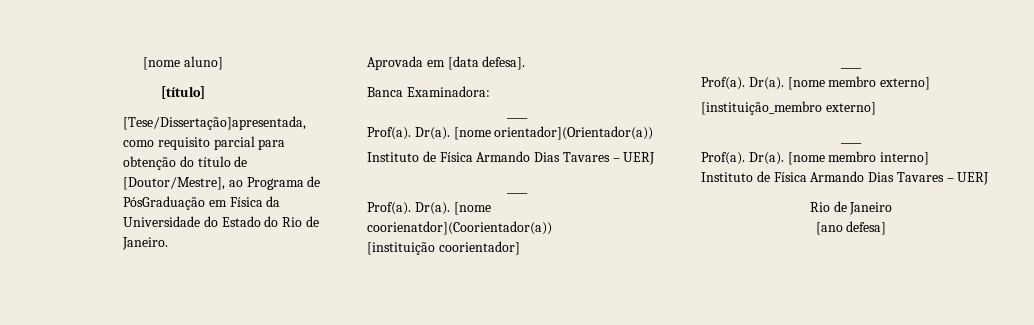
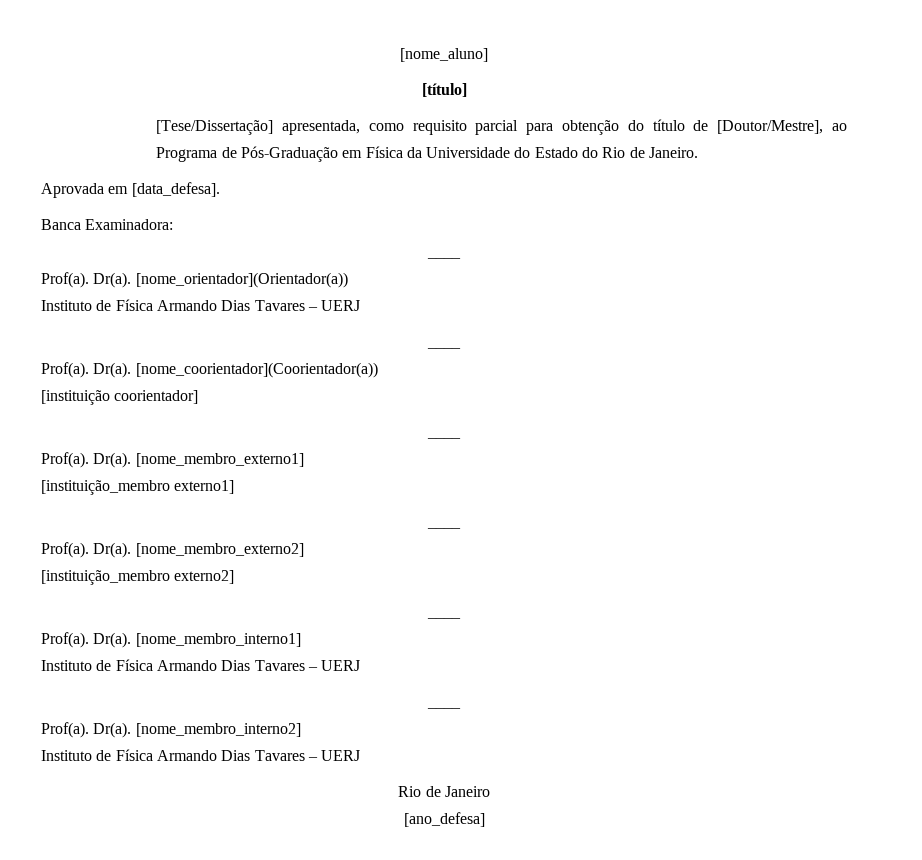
[143,56,223,70] [nome aluno] -> [400,48,488,62] [nome_aluno]
[123,116,306,130] [Tese/Dissertação]apresentada, -> [156,120,361,135] [Tese/Dissertação] apresentada,
[123,196,205,210] PósGraduação -> [240,146,338,162] Pós-Graduação
[447,56,526,70] [data defesa]. -> [131,182,220,197] [data_defesa].
[453,126,654,140] [nome orientador](Orientador(a)) -> [135,272,348,288] [nome_orientador](Orientador(a))
[453,202,491,215] [367,221,552,235] [nome coorienatdor](Coorientador(a)) -> [135,362,378,378] [nome_coorientador](Coorientador(a))
[787,76,931,90] [701,101,876,115] [841,142,862,144] [701,151,930,165] [nome membro externo] // [instituição_membro externo] // ____ // Prof(a). Dr(a). [nome membro interno] -> [135,453,304,467] [41,480,235,495] [427,527,461,529] [41,542,304,558] [41,570,235,585] [427,617,461,619] [41,632,301,648] [41,659,361,671] [427,707,461,709] [41,722,301,738] [nome_membro_externo1] // [instituição_membro externo1] // ____ // Prof(a). Dr(a). [nome_membro_externo2] // [instituição_membro externo2] // ____ // Prof(a). Dr(a). [nome_membro_interno1] // Instituto de Física Armando Dias Tavares – UERJ // ____ // Prof(a). Dr(a). [nome_membro_interno2]
[815,221,887,235] [ano defesa] -> [403,812,485,827] [ano_defesa]

